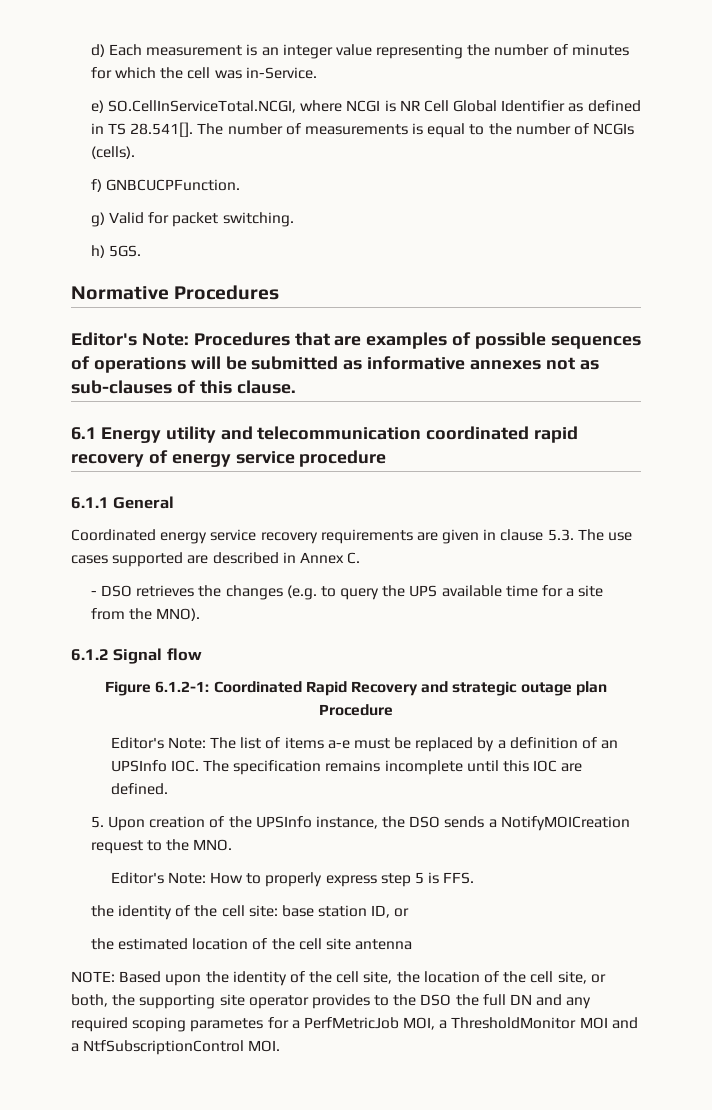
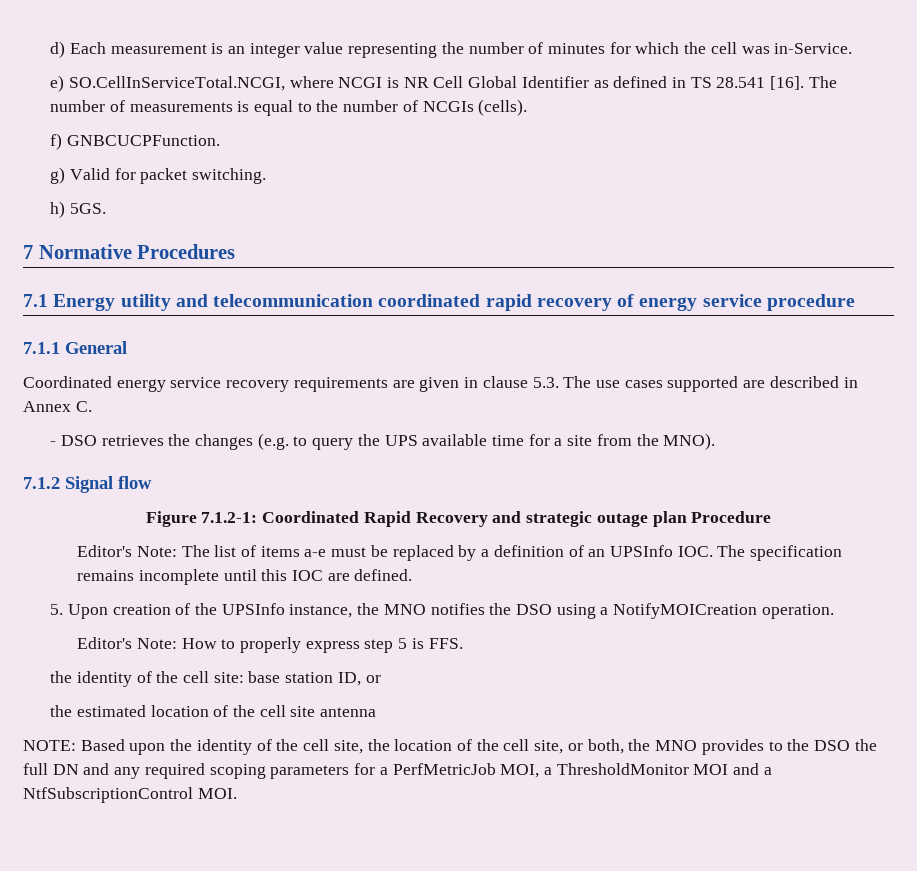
[130,122,194,137] 28.541[]. -> [716,76,805,90] 28.541 [16].
(142, 251) none -> [23,245,33,259] 7
[71,332,641,349] [71,356,599,373] [71,380,296,394] [71,427,96,440] Editor's Note: Procedures that are examples of possible sequences of operations will be submitted as informative annexes not as sub-clauses of this clause. // 6.1 -> [23,294,48,307] 7.1
[71,497,109,509] 6.1.1 -> [23,342,60,354] 7.1.1
[71,649,109,661] 6.1.2 -> [23,477,60,489] 7.1.2
[155,681,210,693] 6.1.2-1: -> [201,512,258,523] 7.1.2-1:
[409,816,630,831] [90,839,233,854] DSO sends a NotifyMOICreation request to the MNO. -> [383,603,834,619] MNO notifies the DSO using a NotifyMOICreation operation.
[139,994,309,1009] supporting site operator -> [655,740,698,751] MNO
[190,1018,264,1032] parametes -> [270,765,350,779] parameters

